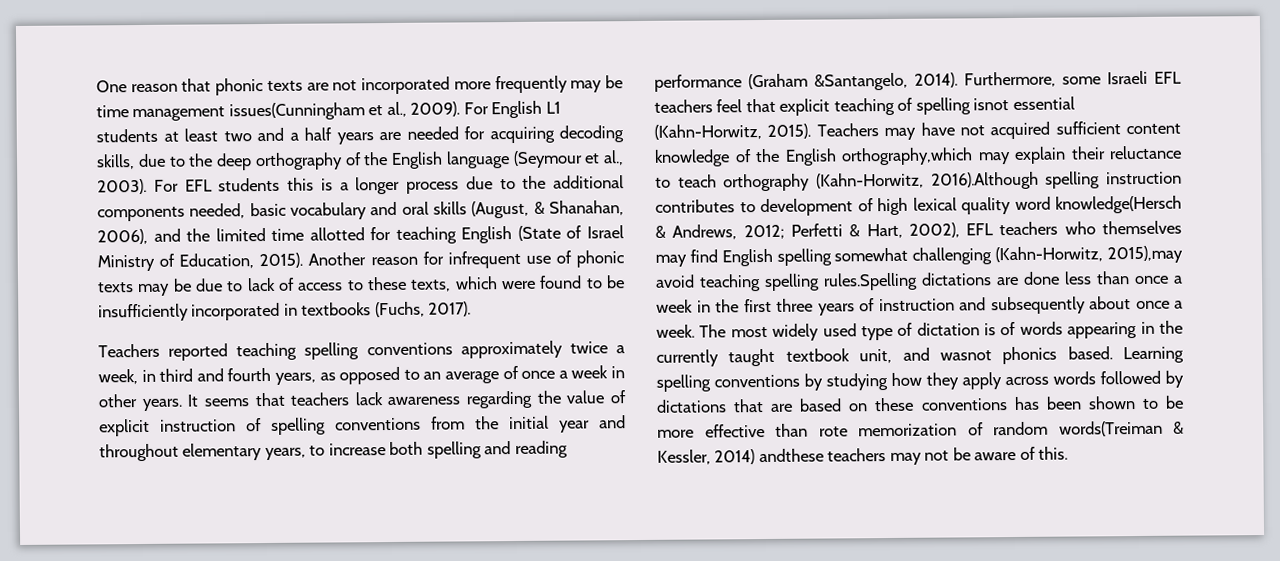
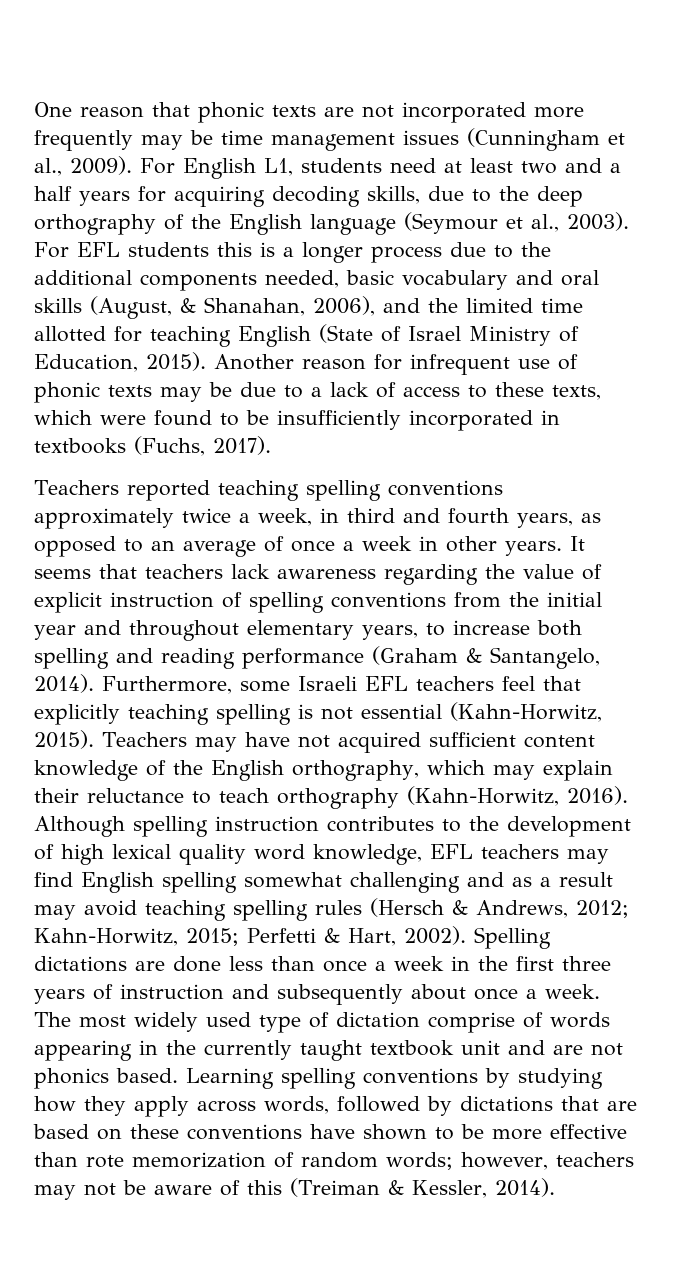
[228,102,365,121] issues(Cunningham -> [403,128,600,151] issues (Cunningham
[545,101,561,114] [96,128,158,143] L1 students -> [264,158,436,176] L1, students need
[379,126,459,141] are needed -> (130, 198) none
(244, 286) none -> [311,387,322,397] a
[814,72,908,91] &Santangelo, -> [466,647,600,669] & Santangelo,
[779,97,1010,116] explicit teaching of spelling isnot -> [34,704,353,725] explicitly teaching spelling is not
[841,147,973,166] orthography,which -> [292,760,485,781] orthography, which
[930,171,1039,190] 2016).Although -> [567,786,628,805] [34,816,125,837] 2016). Although
(756, 207) none -> [469,816,499,831] the
[1055,195,1182,214] [655,220,1182,240] knowledge(Hersch & Andrews, 2012; Perfetti & Hart, 2002), EFL teachers who themselves -> [313,844,559,865] knowledge, EFL teachers
[995,245,1183,264] [655,272,918,292] (Kahn-Horwitz, 2015),may avoid teaching spelling rules.Spelling -> [467,872,613,887] [34,898,629,921] [34,926,551,949] and as a result may avoid teaching spelling rules (Hersch & Andrews, 2012; Kahn-Horwitz, 2015; Perfetti & Hart, 2002). Spelling
[984,323,997,336] is -> [428,1012,515,1033] comprise
[859,347,992,364] unit, and wasnot -> [461,1040,623,1056] unit and are not
[1053,371,1096,385] words -> [264,1096,329,1114] words,
[1013,396,1082,411] has been -> [310,1124,355,1139] have
[1058,420,1184,437] [657,448,824,465] words(Treiman & Kessler, 2014) andthese -> [386,1152,548,1170] words; however,
[1038,446,1069,460] this. -> [247,1178,555,1198] this (Treiman & Kessler, 2014).

